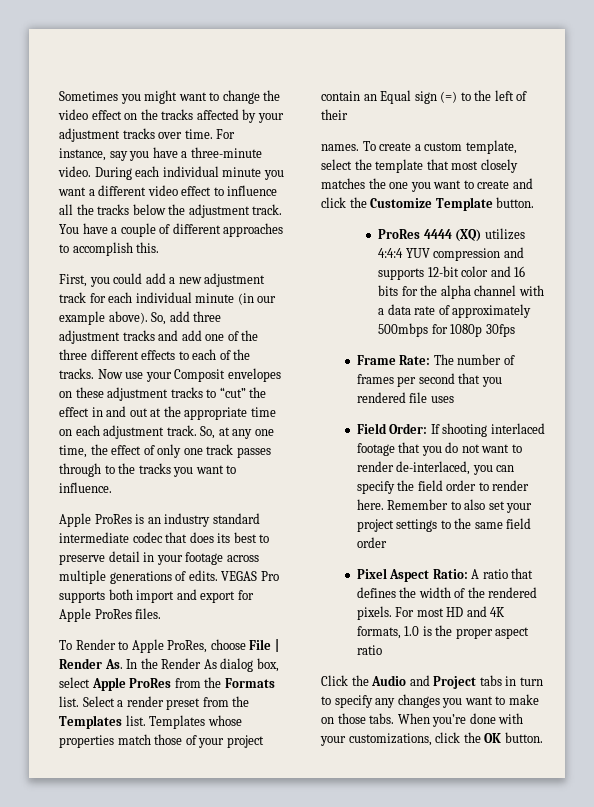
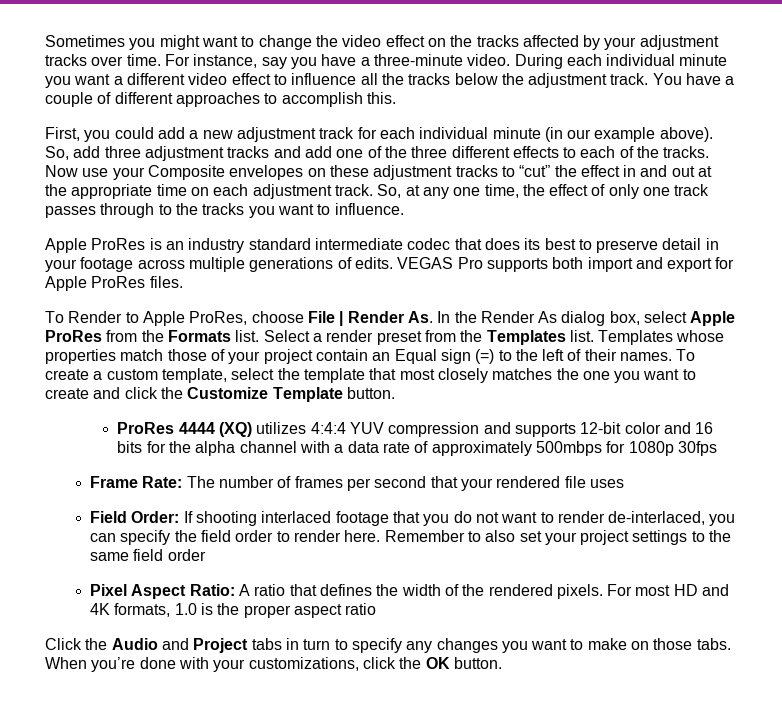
[174,369,226,382] Composit -> [147,165,225,180] Composite
(348, 114) // -> (617, 355) none
[481,377,502,387] you -> [460,478,493,491] your

